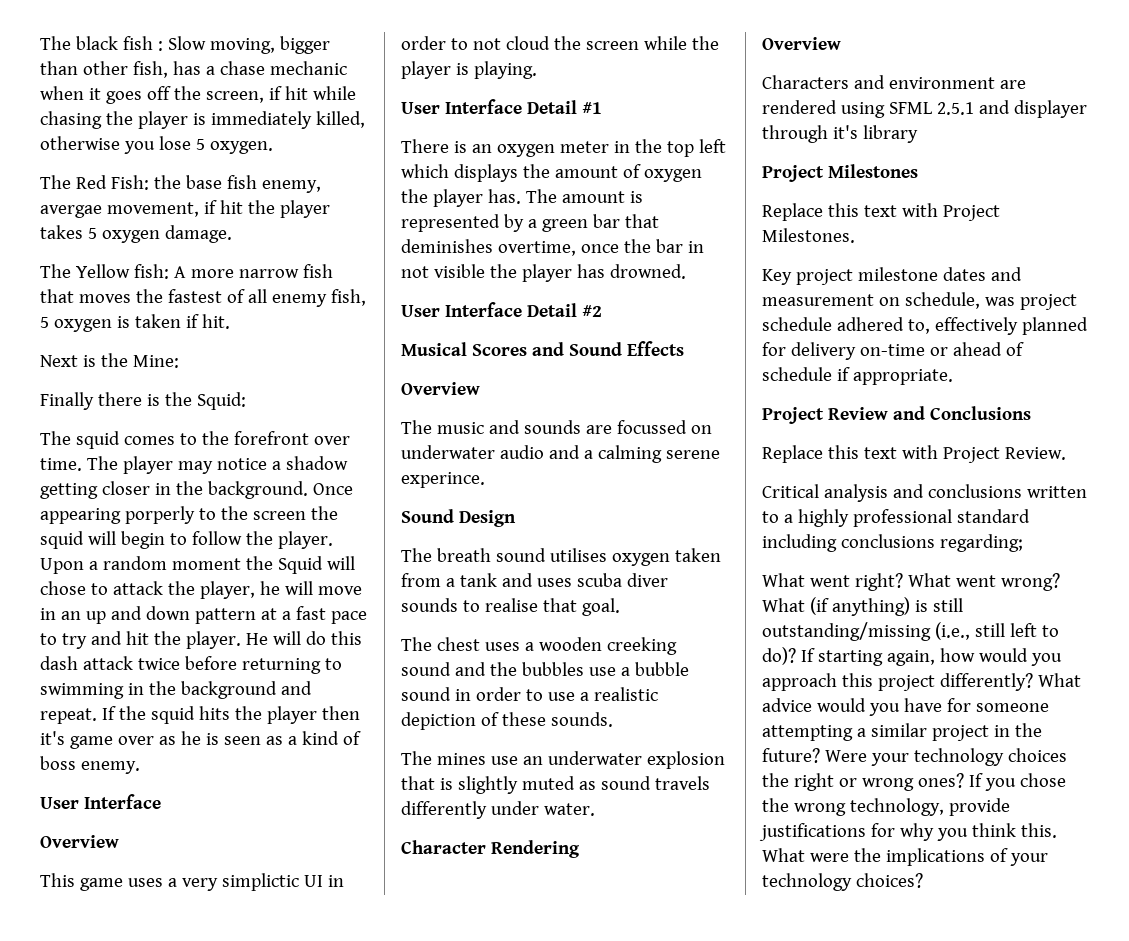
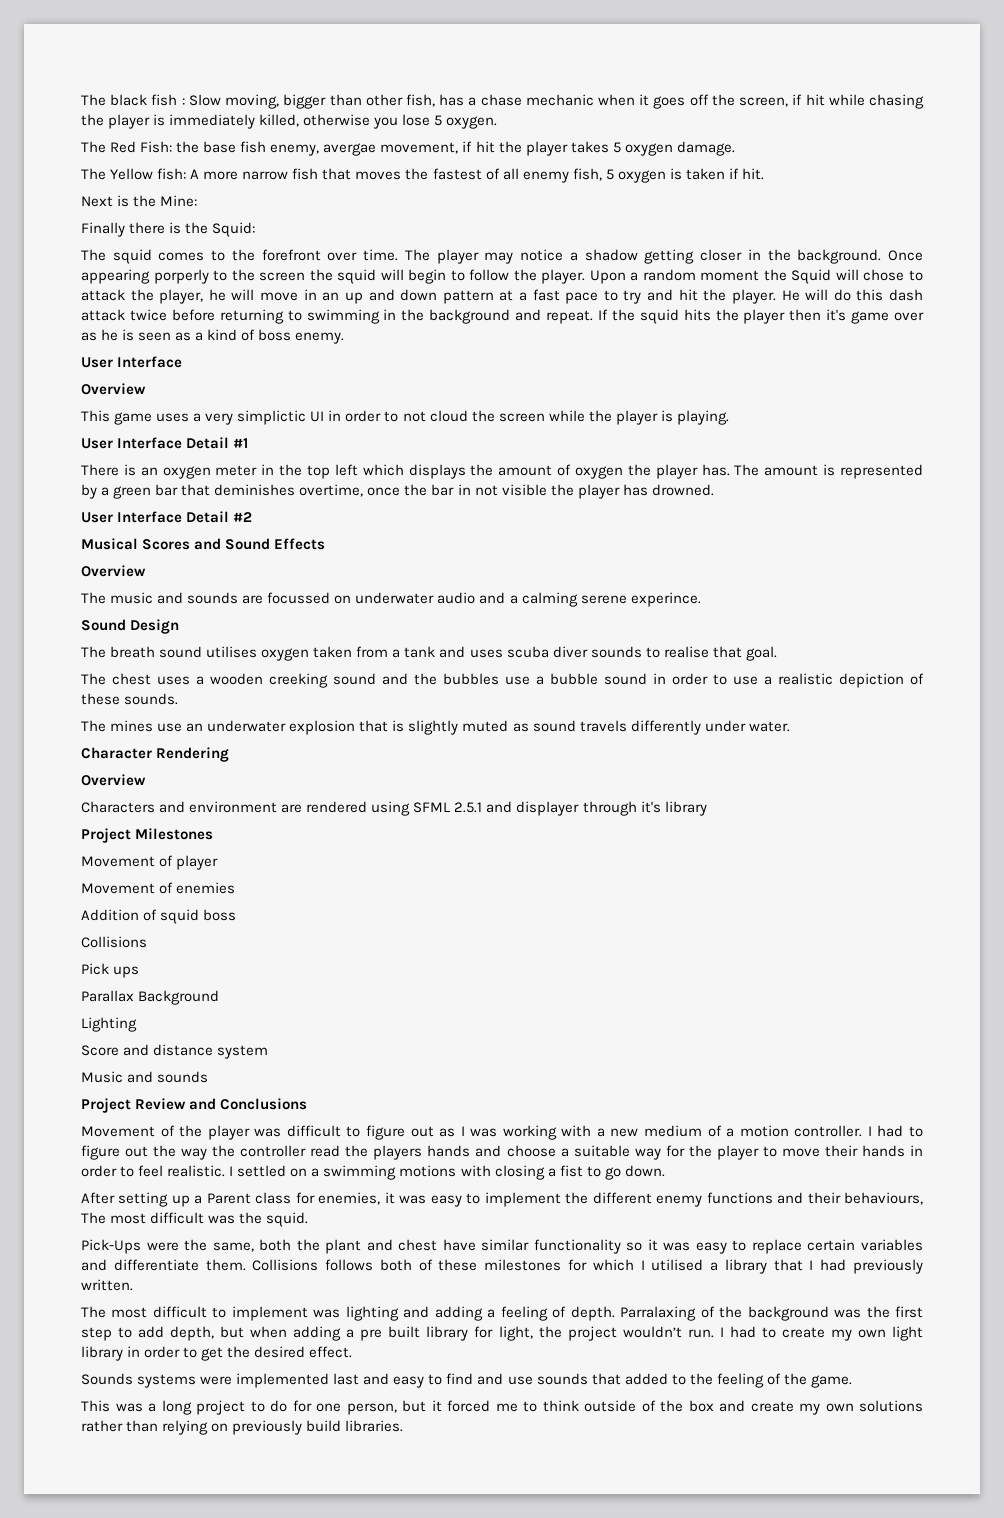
[762,203,1000,221] [762,228,855,243] [762,267,1022,285] [762,292,1077,310] [762,317,1088,335] [762,342,1024,360] [762,367,953,385] [762,406,1031,424] [762,445,1066,463] [762,484,1087,502] [762,509,1030,527] [762,534,1023,552] [762,573,1060,591] [762,597,963,616] [762,622,1059,641] [762,647,1062,666] [762,673,1081,691] [762,698,1049,716] [762,723,1042,741] [762,748,1067,766] [762,773,1066,791] [762,798,1010,816] [759,823,1057,841] [762,848,1048,866] [762,873,923,891] Replace this text with Project Milestones. // Key project milestone dates and measurement on schedule, was project schedule adhered to, effectively planned for delivery on-time or ahead of schedule if appropriate. // Project Review and Conclusions // Replace this text with Project Review. // Critical analysis and conclusions written to a highly professional standard including conclusions regarding; // What went right? What went wrong? What (if anything) is still outstanding/missing (i.e., still left to do)? If starting again, how would you approach this project differently? What advice would you have for someone attempting a similar project in the future? Were your technology choices the right or wrong ones? If you chose the wrong technology, provide justifications for why you think this. What were the implications of your technology choices? -> [81,855,219,870] [81,882,236,894] [81,909,237,924] [81,936,147,948] [81,963,140,978] [81,990,220,1005] [81,1017,137,1032] [81,1044,269,1059] [81,1071,209,1083] [81,1098,308,1113] [81,1125,924,1140] [81,1145,923,1160] [81,1165,665,1180] [81,1192,924,1207] [81,1212,309,1227] [81,1239,923,1254] [81,1259,924,1274] [81,1279,133,1291] [81,1306,924,1321] [81,1326,924,1341] [81,1346,353,1361] [81,1373,852,1388] [81,1400,923,1415] [81,1420,404,1435] Movement of player // Movement of enemies // Addition of squid boss // Collisions // Pick ups // Parallax Background // Lighting // Score and distance system // Music and sounds // Project Review and Conclusions // Movement of the player was difficult to figure out as I was working with a new medium of a motion controller. I had to figure out the way the controller read the players hands and choose a suitable way for the player to move their hands in order to feel realistic. I settled on a swimming motions with closing a fist to go down. // After setting up a Parent class for enemies, it was easy to implement the different enemy functions and their behaviours, The most difficult was the squid. // Pick-Ups were the same, both the plant and chest have similar functionality so it was easy to replace certain variables and differentiate them. Collisions follows both of these milestones for which I utilised a library that I had previously written. // The most difficult to implement was lighting and adding a feeling of depth. Parralaxing of the background was the first step to add depth, but when adding a pre built library for light, the project wouldn’t run. I had to create my own light library in order to get the desired effect. // Sounds systems were implemented last and easy to find and use sounds that added to the feeling of the game. // This was a long project to do for one person, but it forced me to think outside of the box and create my own solutions rather than relying on previously build libraries.

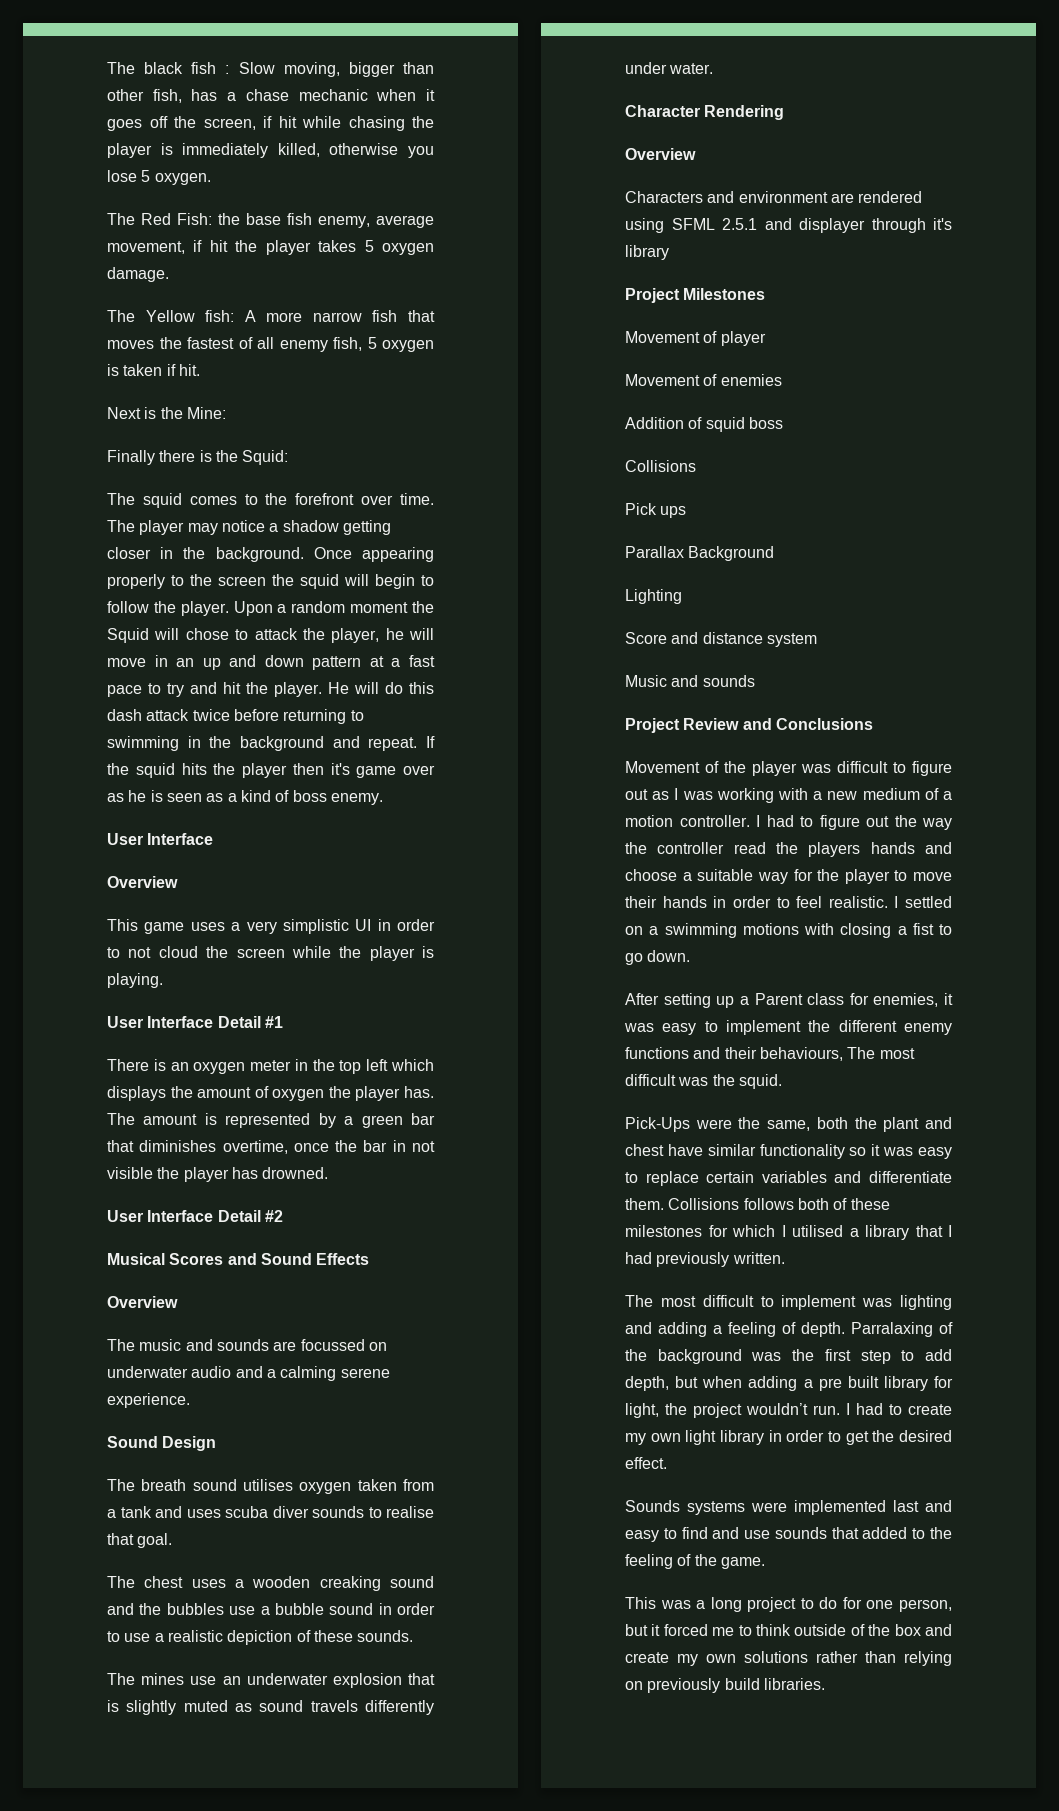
[323,143,377,156] avergae -> [376,215,434,228] average
[153,269,209,284] porperly -> [107,574,165,589] properly
[237,410,307,425] simplictic -> [282,919,349,934] simplistic
[214,484,296,496] deminishes -> [139,1140,217,1152] diminishes
[630,592,701,607] experince. -> [107,1393,190,1408] experience.
[269,673,328,688] creeking -> [319,1576,381,1591] creaking

